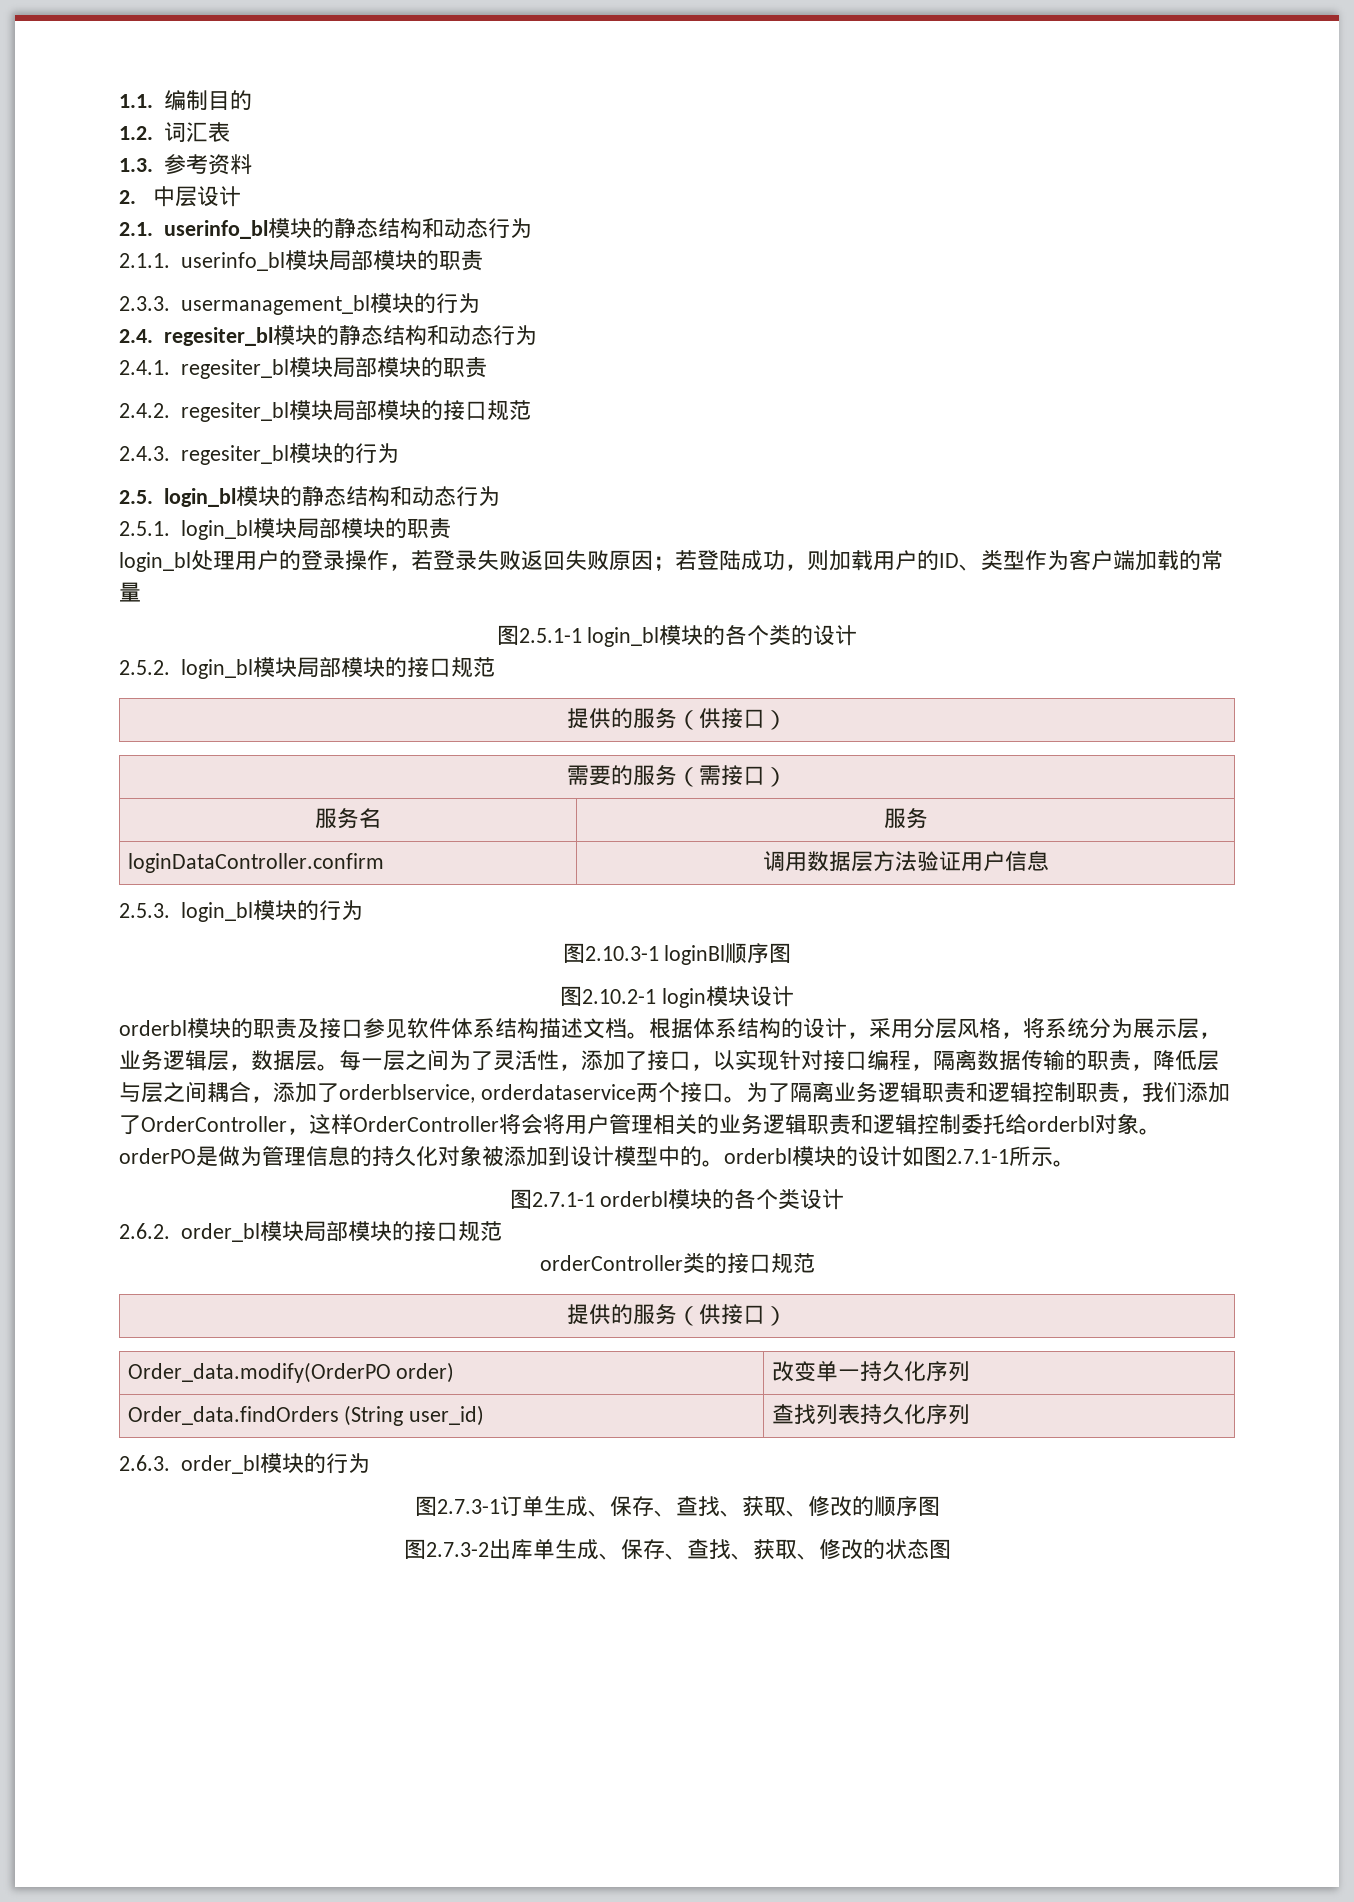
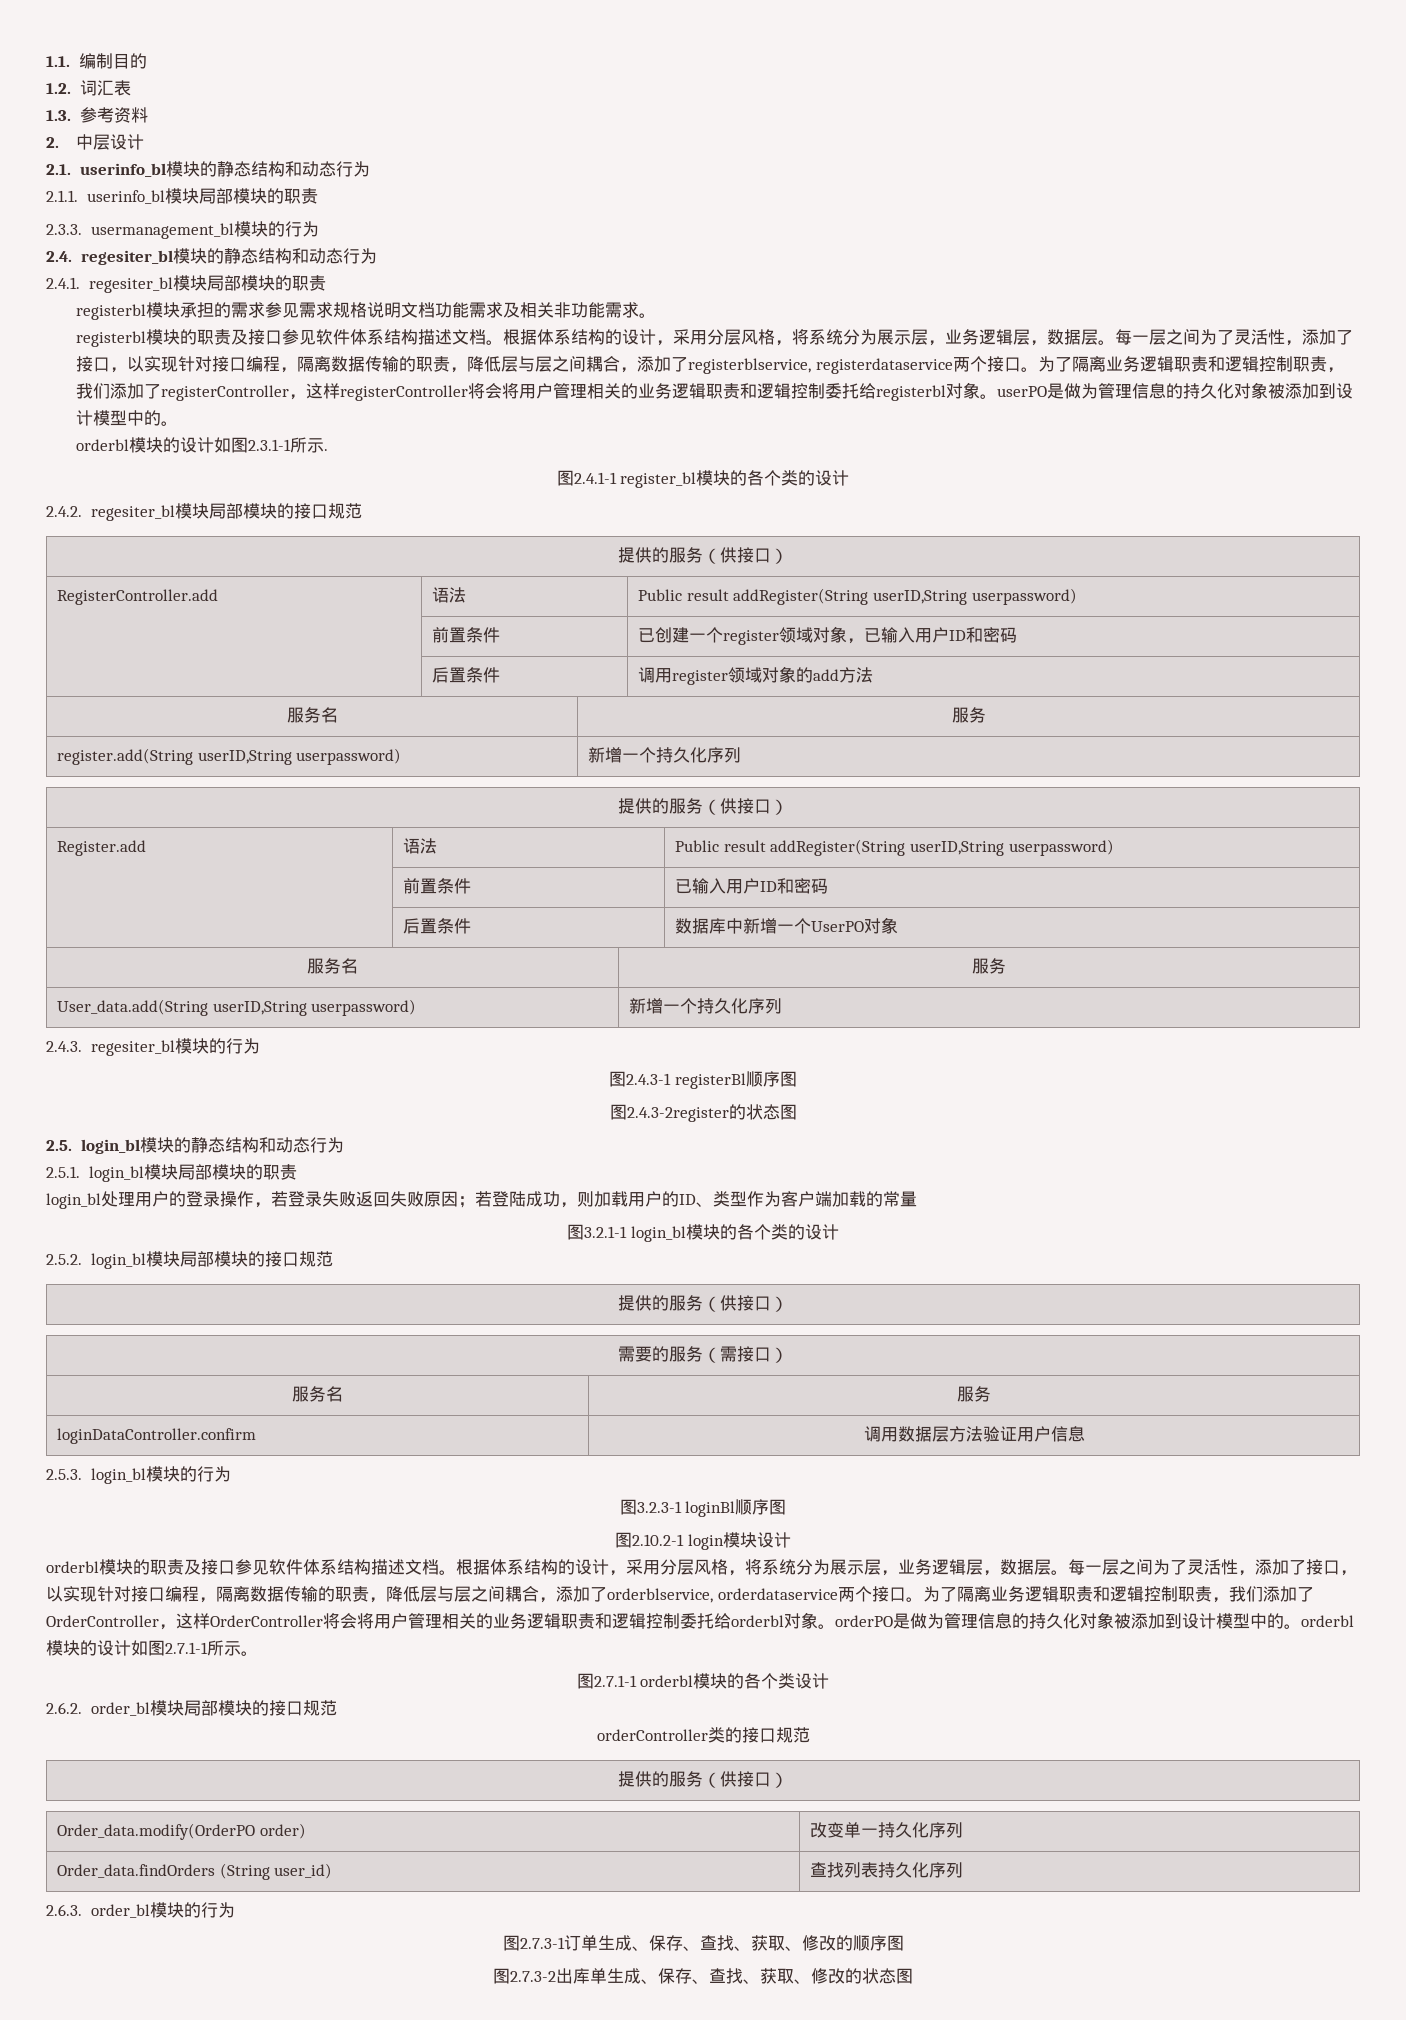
(487, 367) none -> [76,302,657,320] [76,329,1354,347] [76,356,1344,374] [76,382,1354,401] [76,410,179,426] [76,437,329,453] [556,470,850,488] // registerbl模块承担的需求参见需求规格说明文档功能需求及相关非功能需求。 // registerbl模块的职责及接口参见软件体系结构描述文档。根据体系结构的设计，采用分层风格，将系统分为展示层，业务逻辑层，数据层。每一层之间为了灵活性，添加了接口，以实现针对接口编程，隔离数据传输的职责，降低层与层之间耦合，添加了registerblservice, registerdataservice两个接口。为了隔离业务逻辑职责和逻辑控制职责，我们添加了registerController，这样registerController将会将用户管理相关的业务逻辑职责和逻辑控制委托给registerbl对象。userPO是做为管理信息的持久化对象被添加到设计模型中的。 // orderbl模块的设计如图2.3.1-1所示. // 图2.4.1-1 register_bl模块的各个类的设计
(531, 410) none -> [618,547,788,564] [57,589,219,605] [432,587,467,603] [638,588,1077,605] [432,627,501,643] [638,626,1018,645] [432,667,501,683] [638,666,874,685] [286,707,338,723] [951,707,986,723] [57,748,402,765] [588,747,742,763] [618,798,788,815] [57,840,147,856] [403,838,438,854] [675,839,1114,856] [403,878,472,894] [675,878,829,894] [403,918,472,934] [675,917,899,934] [307,958,358,974] [972,958,1006,974] [57,999,417,1016] [629,998,783,1014] // 提供的服务（供接口） // RegisterController.add | 语法 | Public result addRegister(String userID,String userpassword) // | 前置条件 | 已创建一个register领域对象，已输入用户ID和密码 // | 后置条件 | 调用register领域对象的add方法 // 服务名 | 服务 // register.add(String userID,String userpassword) | 新增一个持久化序列 // 提供的服务（供接口） // Register.add | 语法 | Public result addRegister(String userID,String userpassword) // | 前置条件 | 已输入用户ID和密码 // | 后置条件 | 数据库中新增一个UserPO对象 // 服务名 | 服务 // User_data.add(String userID,String userpassword) | 新增一个持久化序列
(399, 453) none -> [609,1071,797,1089] [609,1104,797,1122] // 图2.4.3-1 registerBl顺序图 // 图2.4.3-2register的状态图
[518,628,582,643] 2.5.1-1 -> [584,1226,628,1238] 3.2.1-1
[584,946,659,961] 2.10.3-1 -> [636,1501,682,1513] 3.2.3-1

